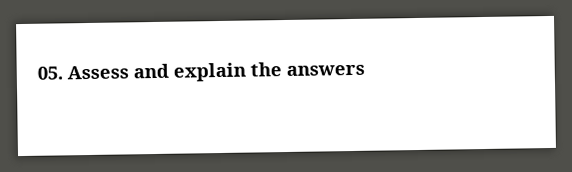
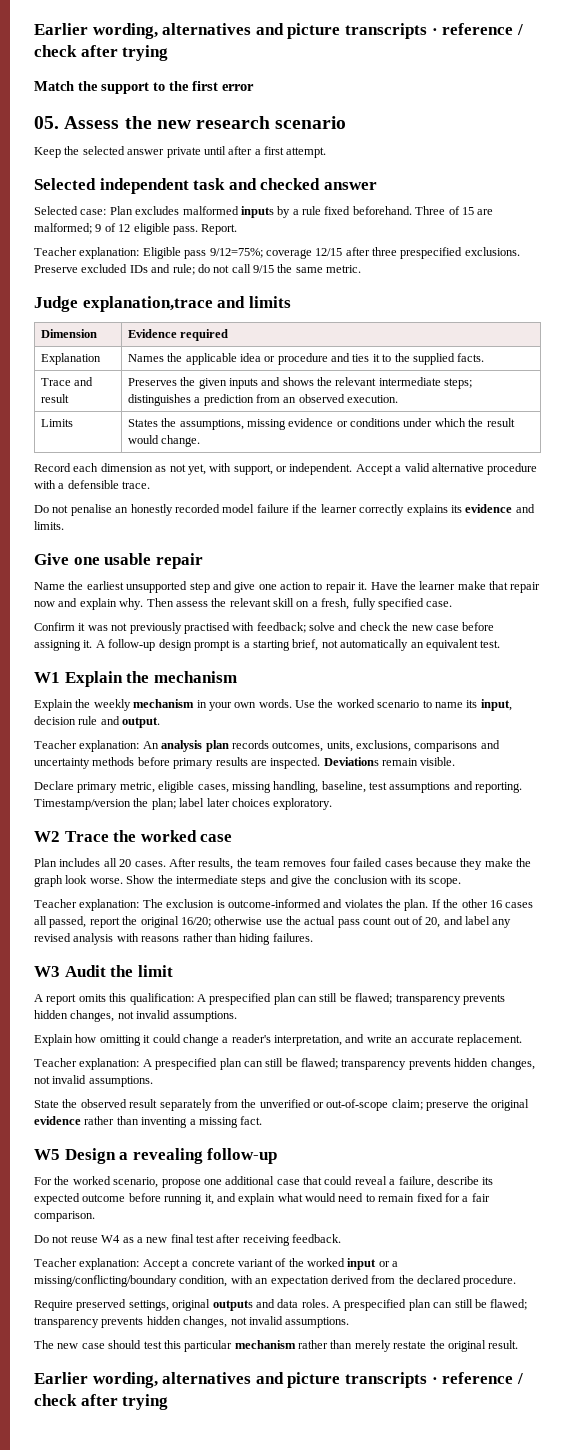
[37,62,365,82] 05. Assess and explain the answers -> [34,23,523,39] [34,45,169,61] [34,81,254,94] [34,116,347,129] [34,146,327,158] [34,178,377,194] [34,206,494,218] [34,223,238,235] [34,247,520,259] [34,264,362,275] [34,296,291,312] [40,329,97,338] [127,329,229,341] [40,353,101,365] [127,353,485,365] [40,377,94,386] [40,394,69,403] [127,377,473,389] [127,394,399,406] [40,419,73,427] [127,418,515,430] [127,435,201,447] [34,463,538,475] [34,480,151,489] [34,504,535,516] [34,521,64,530] [34,553,203,569] [34,581,541,593] [34,598,453,610] [34,622,495,634] [34,639,501,651] [34,671,237,687] [34,699,512,711] [34,716,161,728] [34,740,500,752] [34,757,456,769] [34,781,523,793] [34,798,333,810] [34,830,233,842] [34,858,531,870] [34,875,461,887] [34,899,534,911] [34,916,512,928] [34,933,313,945] [34,965,173,977] [34,993,505,1005] [34,1010,237,1022] [34,1034,522,1046] [34,1058,535,1070] [34,1075,153,1087] [34,1099,529,1111] [34,1116,263,1128] [34,1148,278,1164] [34,1176,494,1188] [34,1193,490,1205] [34,1211,95,1222] [34,1234,342,1246] [34,1258,399,1270] [34,1275,517,1287] [34,1299,528,1311] [34,1316,350,1328] [34,1340,519,1352] [34,1372,523,1388] [34,1394,169,1410] Earlier wording, alternatives and picture transcripts · reference / check after trying // Match the support to the first error // 05. Assess the new research scenario // Keep the selected answer private until after a first attempt. // Selected independent task and checked answer // Selected case: Plan excludes malformed inputs by a rule fixed beforehand. Three of 15 are malformed; 9 of 12 eligible pass. Report. // Teacher explanation: Eligible pass 9/12=75%; coverage 12/15 after three prespecified exclusions. Preserve excluded IDs and rule; do not call 9/15 the same metric. // Judge explanation,trace and limits // Dimension | Evidence required // Explanation | Names the applicable idea or procedure and ties it to the supplied facts. // Trace and result | Preserves the given inputs and shows the relevant intermediate steps; distinguishes a prediction from an observed execution. // Limits | States the assumptions, missing evidence or conditions under which the result would change. // Record each dimension as not yet, with support, or independent. Accept a valid alternative procedure with a defensible trace. // Do not penalise an honestly recorded model failure if the learner correctly explains its evidence and limits. // Give one usable repair // Name the earliest unsupported step and give one action to repair it. Have the learner make that repair now and explain why. Then assess the relevant skill on a fresh, fully specified case. // Confirm it was not previously practised with feedback; solve and check the new case before assigning it. A follow-up design prompt is a starting brief, not automatically an equivalent test. // W1 Explain the mechanism // Explain the weekly mechanism in your own words. Use the worked scenario to name its input, decision rule and output. // Teacher explanation: An analysis plan records outcomes, units, exclusions, comparisons and uncertainty methods before primary results are inspected. Deviations remain visible. // Declare primary metric, eligible cases, missing handling, baseline, test assumptions and reporting. Timestamp/version the plan; label later choices exploratory. // W2 Trace the worked case // Plan includes all 20 cases. After results, the team removes four failed cases because they make the graph look worse. Show the intermediate steps and give the conclusion with its scope. // Teacher explanation: The exclusion is outcome-informed and violates the plan. If the other 16 cases all passed, report the original 16/20; otherwise use the actual pass count out of 20, and label any revised analysis with reasons rather than hiding failures. // W3 Audit the limit // A report omits this qualification: A prespecified plan can still be flawed; transparency prevents hidden changes, not invalid assumptions. // Explain how omitting it could change a reader's interpretation, and write an accurate replacement. // Teacher explanation: A prespecified plan can still be flawed; transparency prevents hidden changes, not invalid assumptions. // State the observed result separately from the unverified or out-of-scope claim; preserve the original evidence rather than inventing a missing fact. // W5 Design a revealing follow-up // For the worked scenario, propose one additional case that could reveal a failure, describe its expected outcome before running it, and explain what would need to remain fixed for a fair comparison. // Do not reuse W4 as a new final test after receiving feedback. // Teacher explanation: Accept a concrete variant of the worked input or a missing/conflicting/boundary condition, with an expectation derived from the declared procedure. // Require preserved settings, original outputs and data roles. A prespecified plan can still be flawed; transparency prevents hidden changes, not invalid assumptions. // The new case should test this particular mechanism rather than merely restate the original result. // Earlier wording, alternatives and picture transcripts · reference / check after trying

